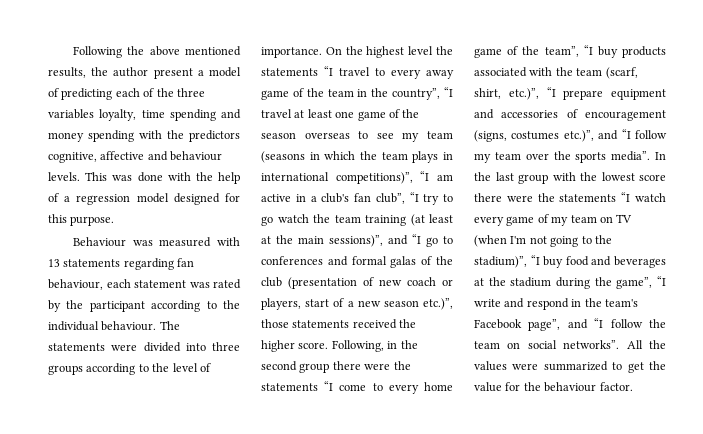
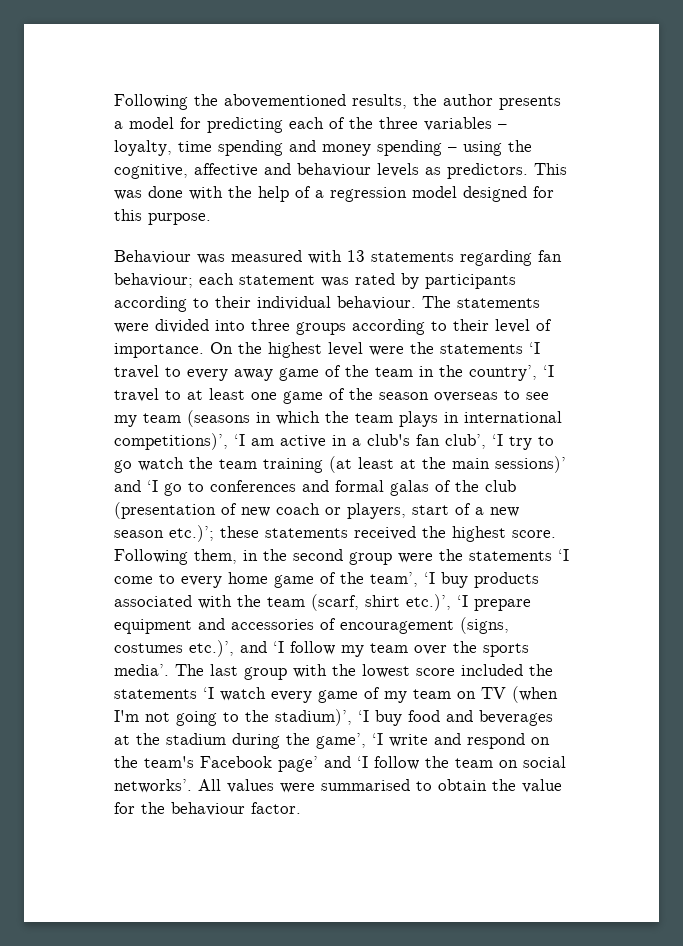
[149,46,241,56] above mentioned -> [224,94,346,108] abovementioned
[153,68,193,79] present -> [499,96,561,110] presents
[48,88,59,97] of -> [180,117,201,129] for
(94, 114) none -> [498,124,507,129] –
[139,130,240,142] with the predictors -> [448,140,532,156] – using the
[48,172,80,181] levels. -> [377,163,528,179] levels as predictors.
[48,279,103,290] behaviour, -> [114,273,193,288] behaviour;
[66,300,240,312] the participant according to the -> [425,274,516,289] [114,296,251,312] participants according to their
[152,363,170,372] the -> [453,319,489,331] their
[436,46,453,55] [261,66,333,76] the statements “I -> [369,342,540,356] were the statements ‘I
[392,87,453,100] [261,109,292,118] country”, “I travel -> [469,365,554,381] [114,388,181,402] country’, ‘I travel to
[335,171,430,184] competitions)”, “I -> [114,433,245,450] competitions)’, ‘I
[375,192,419,204] club”, “I -> [445,434,503,449] club’, ‘I
[329,234,421,247] sessions)”, and “I -> [495,456,566,473] [114,480,158,492] sessions)’ and ‘I
[423,298,453,310] [261,319,289,328] etc.)”, those -> [169,525,259,542] etc.)’; these
[261,340,384,352] higher score. Following, -> [452,526,556,542] [114,549,237,565] highest score. Following them,
[332,361,411,370] [261,381,334,391] there were the statements “I -> [398,549,569,563] were the statements ‘I
[544,45,593,57] team”, “I -> [370,572,435,587] team’, ‘I
[474,87,556,100] shirt, etc.)”, “I -> [365,594,468,611] shirt etc.)’, ‘I
[563,129,631,142] etc.)”, and “I -> [189,640,284,657] etc.)’, and ‘I
[611,151,666,161] [474,172,491,181] media”. In the -> [114,664,204,676] media’. The
[474,192,631,202] there were the statements “I -> [461,664,553,676] [114,687,214,699] included the statements ‘I
[474,255,540,268] stadium)”, “I -> [275,709,369,726] stadium)’, ‘I
[616,276,666,289] game”, “I -> [316,733,383,749] game’, ‘I
[571,299,582,307] in -> [531,737,550,745] on
[528,318,604,331] page”, and “I -> [278,756,368,772] page’ and ‘I
[563,340,666,349] [474,361,644,373] networks”. All the values were summarized to get -> [114,779,487,793] networks’. All values were summarised to obtain

